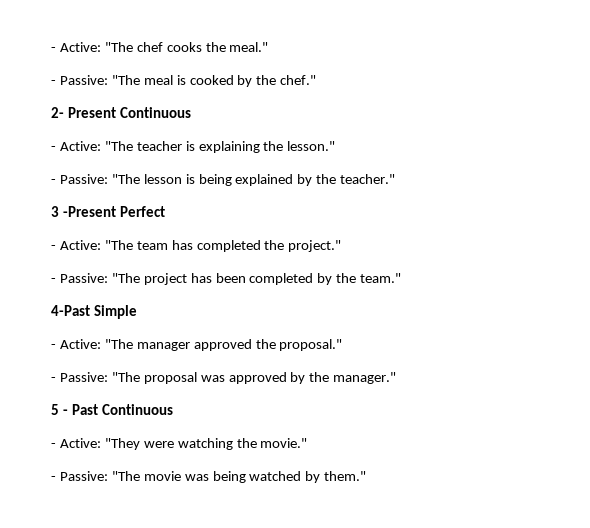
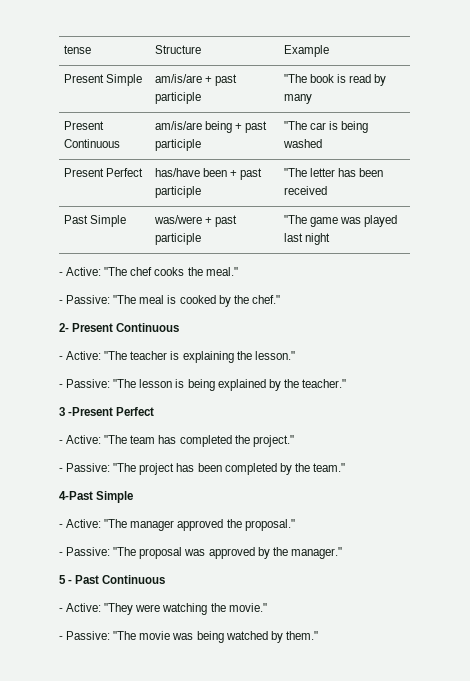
(51, 49) none -> [63,45,91,54] [154,45,201,54] [283,45,329,57] [63,74,142,86] [154,74,238,86] [154,92,201,104] [283,74,387,86] [283,94,312,104] [63,121,104,130] [63,139,120,148] [154,121,268,133] [154,139,201,151] [283,121,369,133] [282,139,322,148] [63,168,143,177] [154,168,263,180] [154,186,201,198] [283,168,384,177] [283,186,327,195] [63,215,126,227] [153,215,238,227] [154,233,201,245] [283,215,398,227] [283,233,330,245] tense | Structure | Example // Present Simple | am/is/are + past participle | "The book is read by many // Present Continuous | am/is/are being + past participle | "The car is being washed // Present Perfect | has/have been + past participle | "The letter has been received // Past Simple | was/were + past participle | "The game was played last night //

